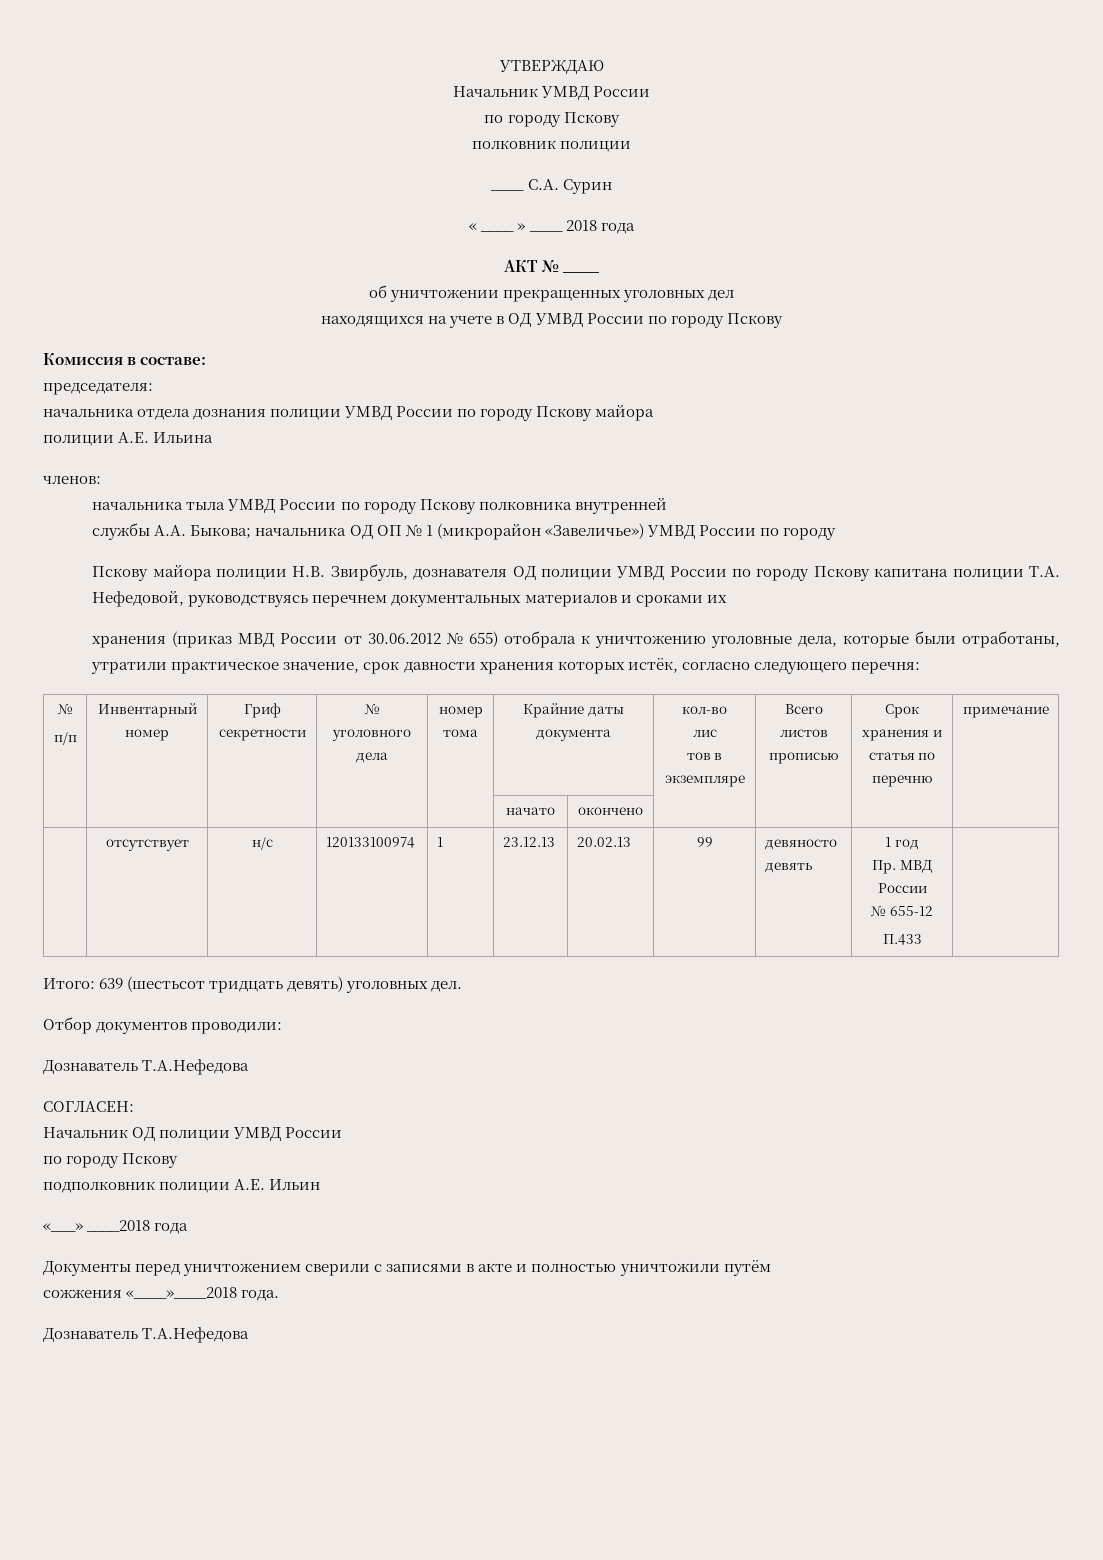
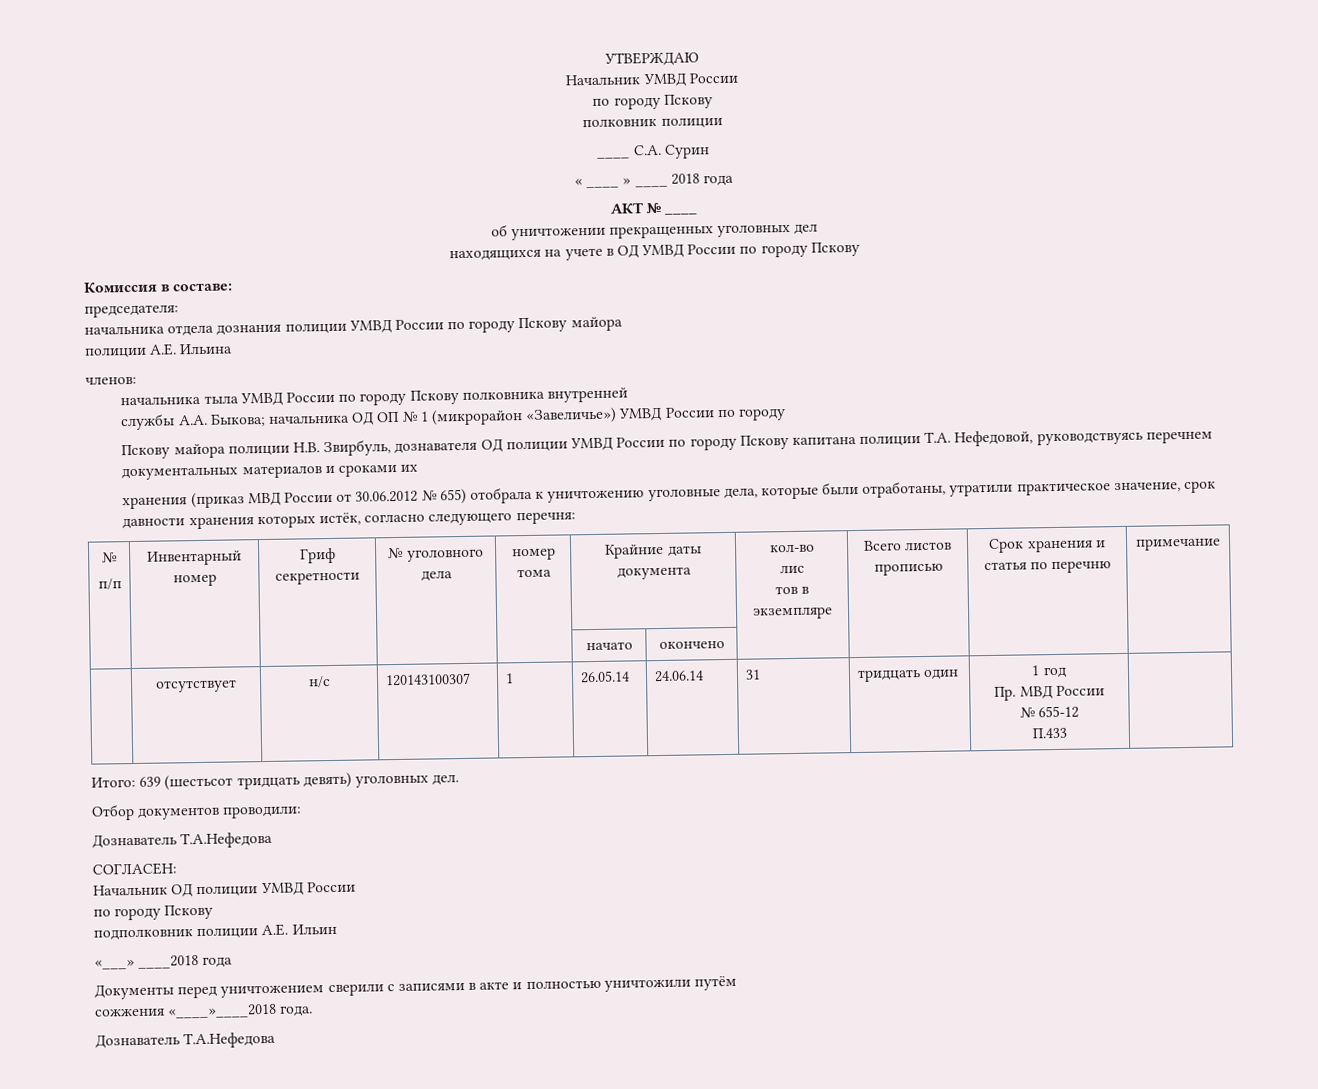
[325,837,415,848] [436,837,443,847] [502,837,555,847] [576,837,631,847] [696,837,713,847] [764,839,837,850] [764,862,812,873] 120133100974 | 1 | 23.12.13 | 20.02.13 | 99 | девяносто девять -> [384,672,471,687] [504,673,514,684] [579,670,630,684] [653,670,704,683] [744,669,761,680] [856,669,959,683] 120143100307 | 1 | 26.05.14 | 24.06.14 | 31 | тридцать один

